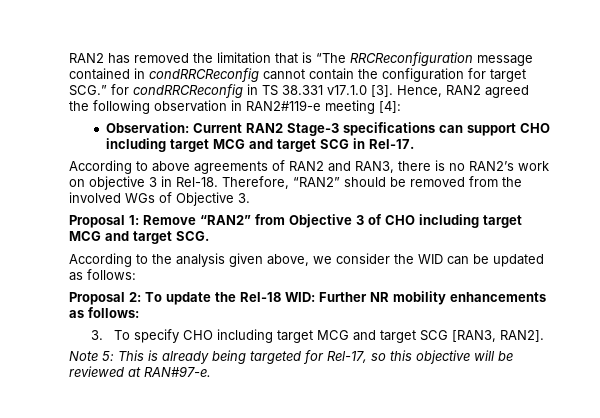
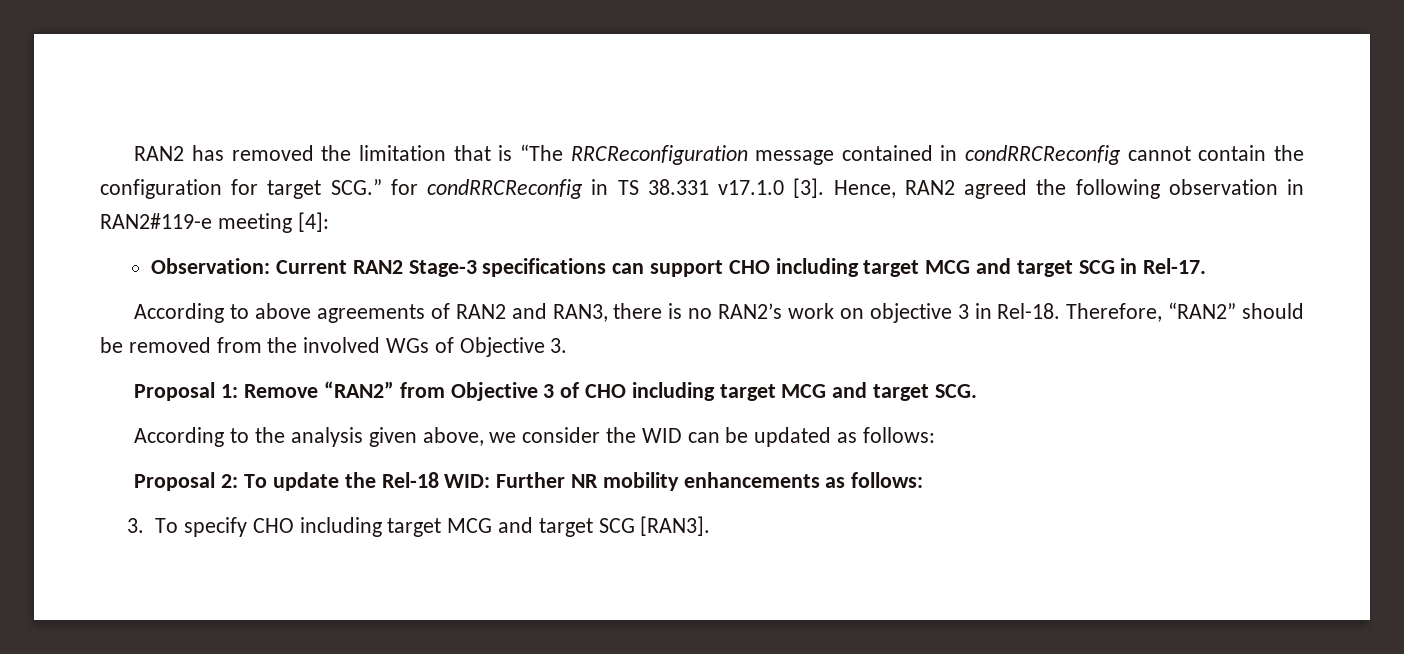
[451,330,544,342] [69,350,513,364] [69,366,211,377] [RAN3, RAN2]. // Note 5: This is already being targeted for Rel-17, so this objective will be reviewed at RAN#97-e. -> [640,516,711,536] [RAN3].

